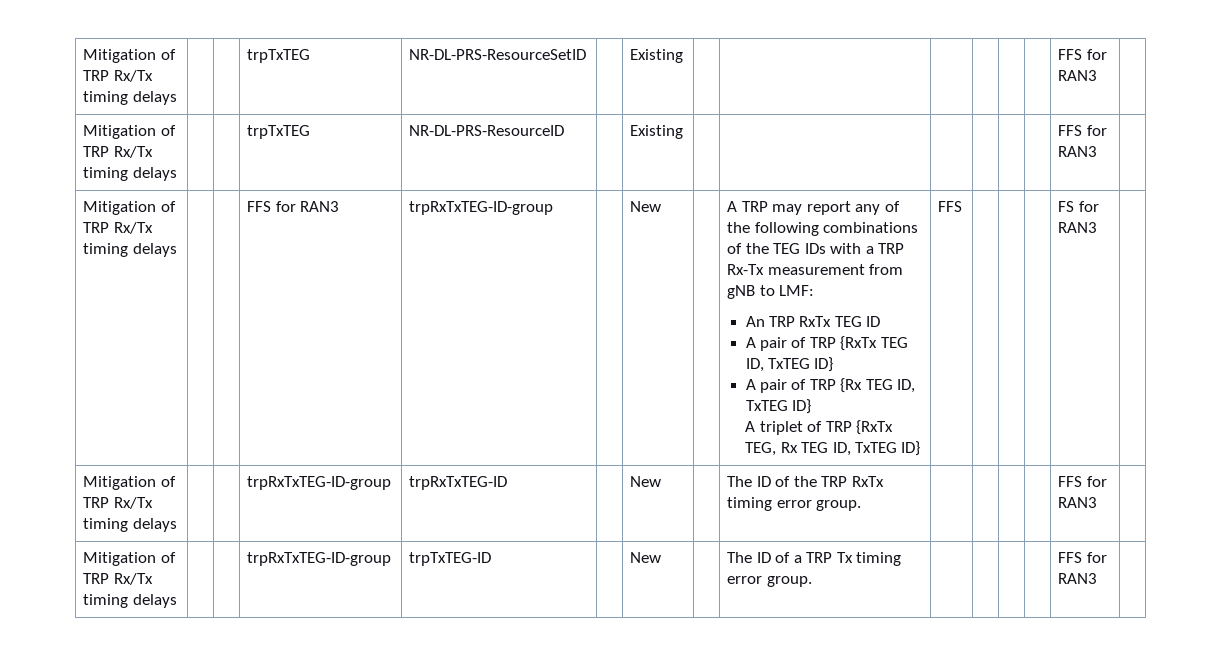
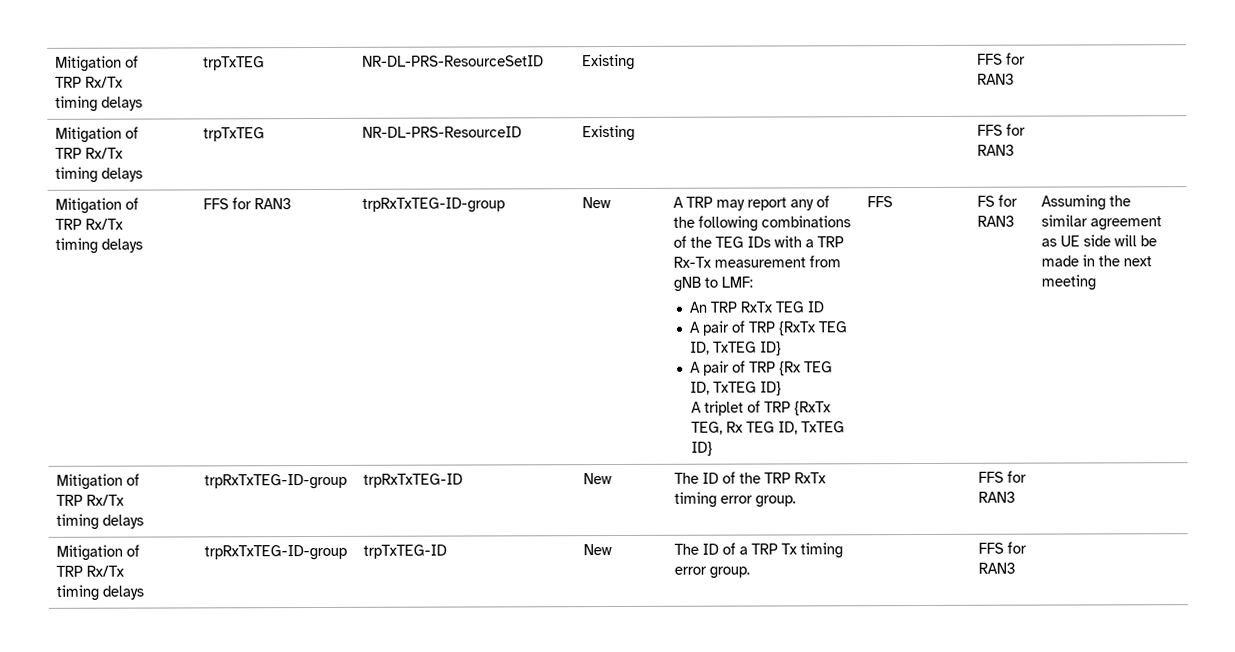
(1098, 227) none -> [1040,194,1131,211] [1040,214,1162,231] [1040,234,1157,247] [1040,254,1152,267] [1040,274,1096,291] Assuming the similar agreement as UE side will be made in the next meeting

